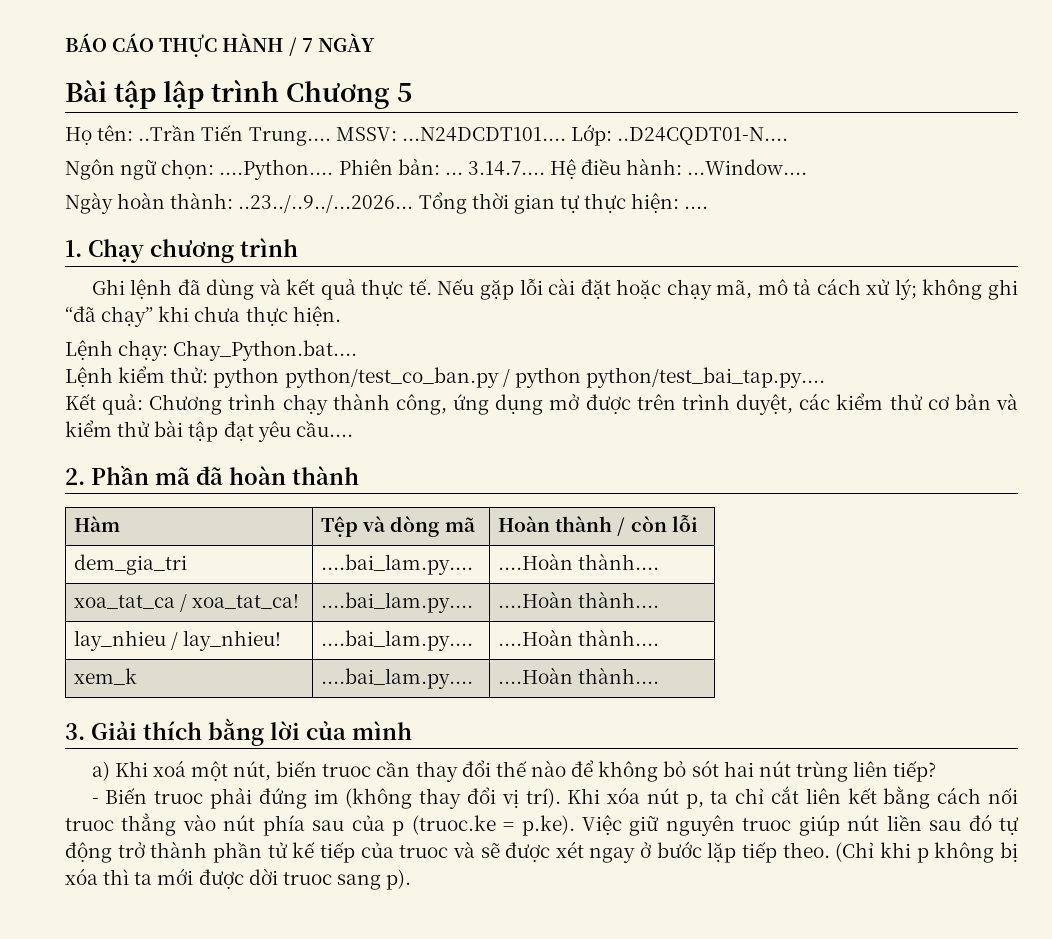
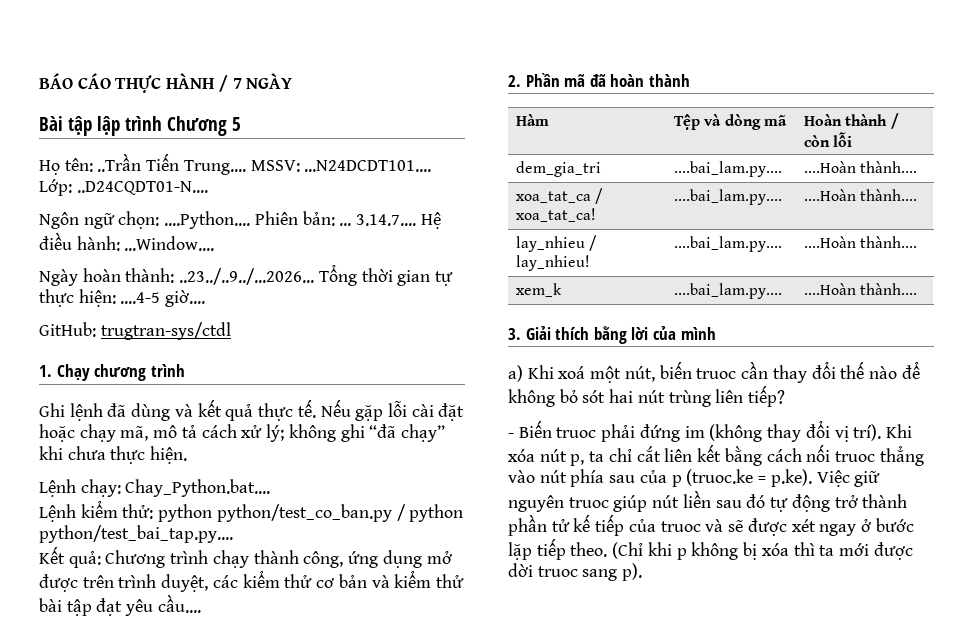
[684,206,709,209] .... -> [120,290,206,307] [39,322,231,340] ....4-5 giờ.... // GitHub: trugtran-sys/ctdl

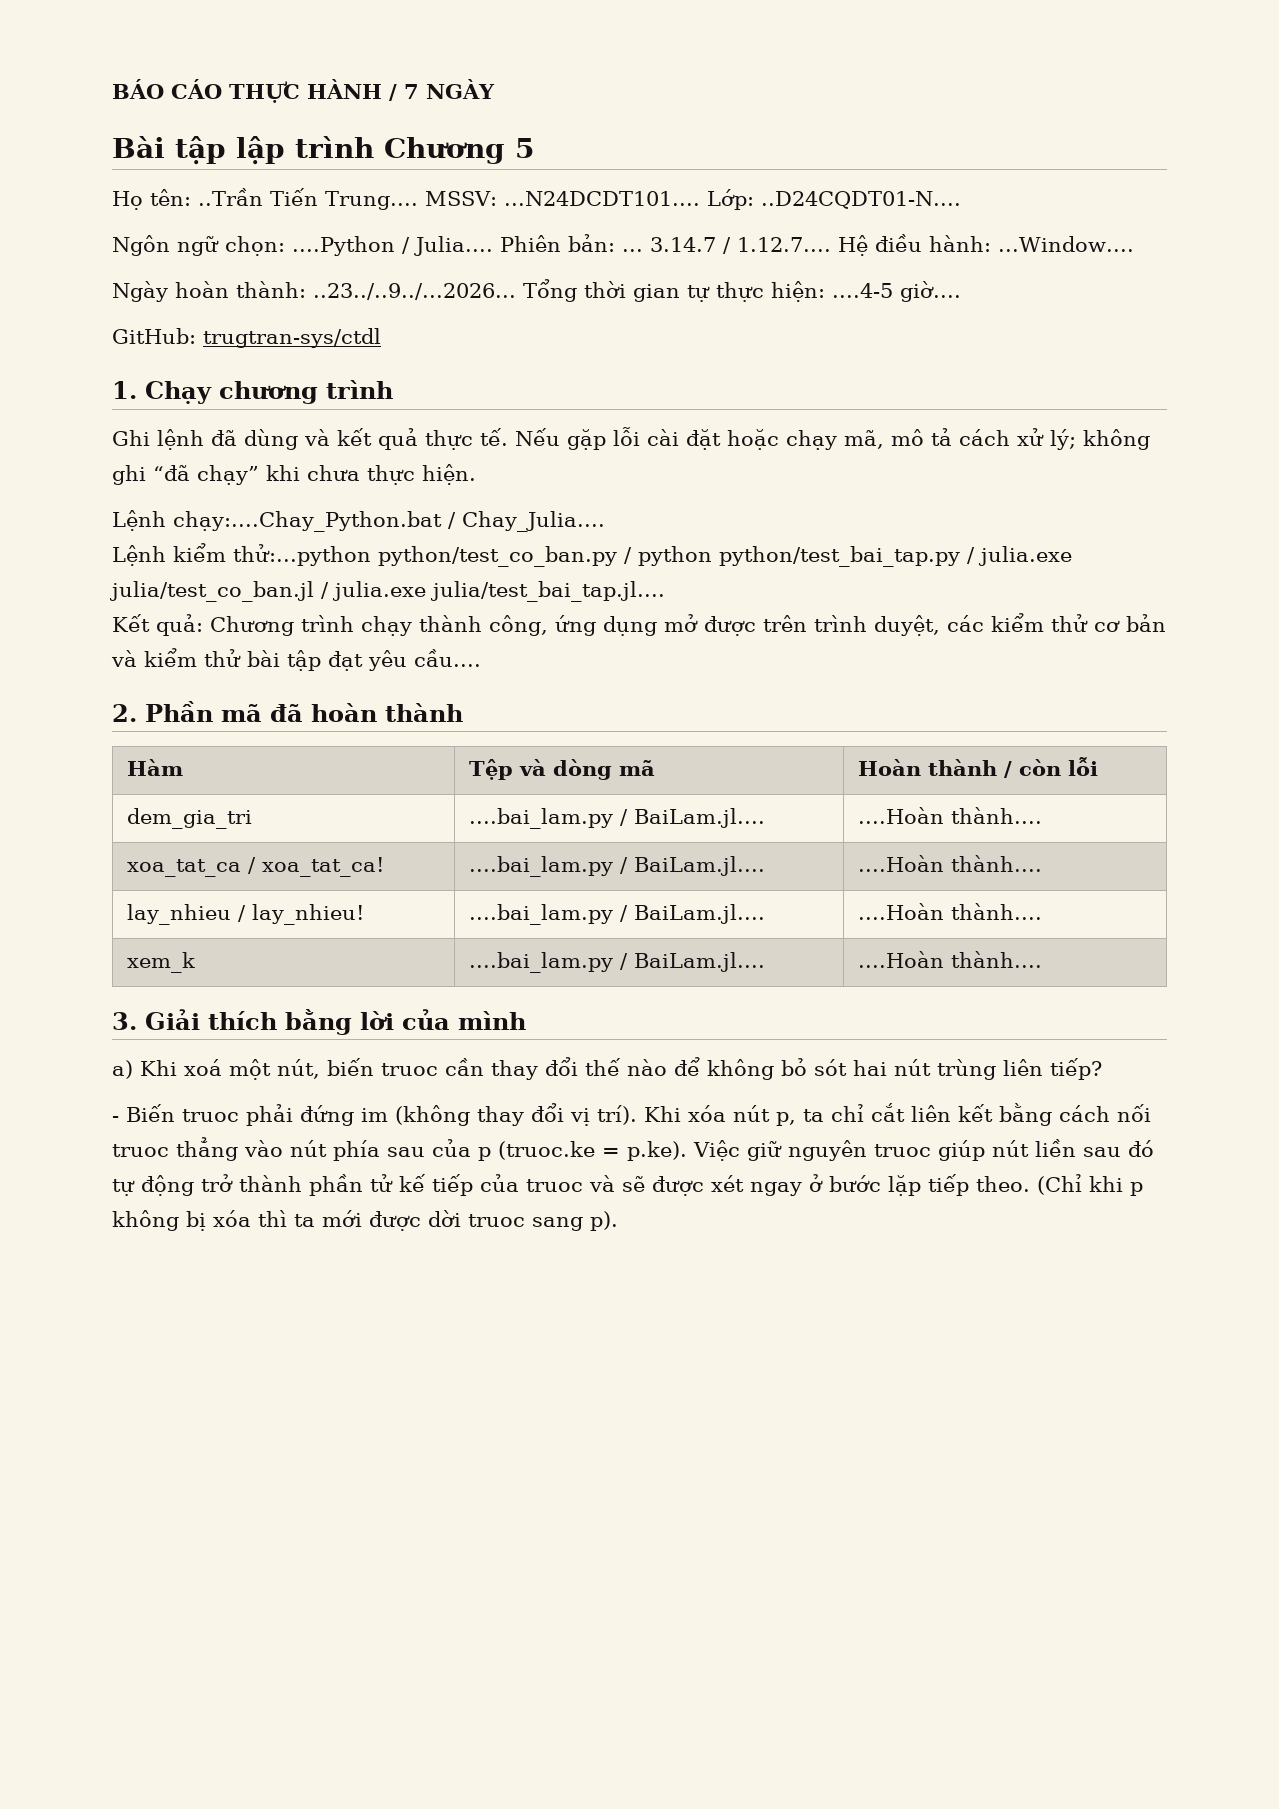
[164,211,417,229] ....Python.... Phiên bản: ... 3.14.7.... -> [292,234,831,256] ....Python / Julia.... Phiên bản: ... 3.14.7 / 1.12.7....
[80,479,271,497] chạy: Chay_Python.bat.... -> [173,511,605,532] chạy:....Chay_Python.bat / Chay_Julia....
[122,504,213,522] thử: python -> [233,544,371,566] thử:...python
[39,525,233,543] python/test_bai_tap.py.... -> [719,546,1072,567] [109,581,665,602] python/test_bai_tap.py / julia.exe julia/test_co_ban.jl / julia.exe julia/test_bai_tap.jl....
[674,161,783,177] ....bai_lam.py.... -> [468,808,765,829] ....bai_lam.py / BaiLam.jl....
[674,189,783,205] ....bai_lam.py.... -> [468,856,765,877] ....bai_lam.py / BaiLam.jl....
[674,236,783,252] ....bai_lam.py.... -> [468,904,765,925] ....bai_lam.py / BaiLam.jl....
[674,283,783,299] ....bai_lam.py.... -> [468,952,765,973] ....bai_lam.py / BaiLam.jl....

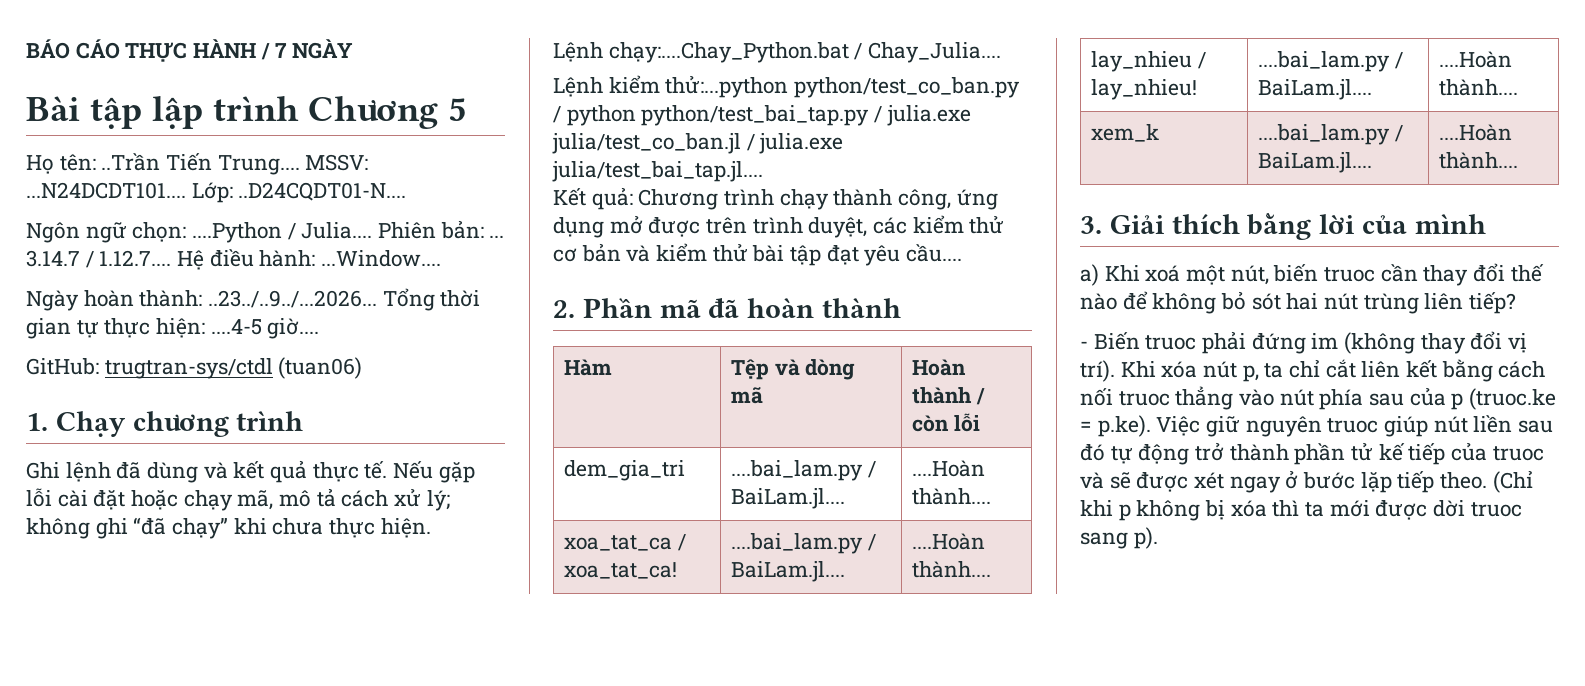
(381, 338) none -> [278,357,363,379] (tuan06)

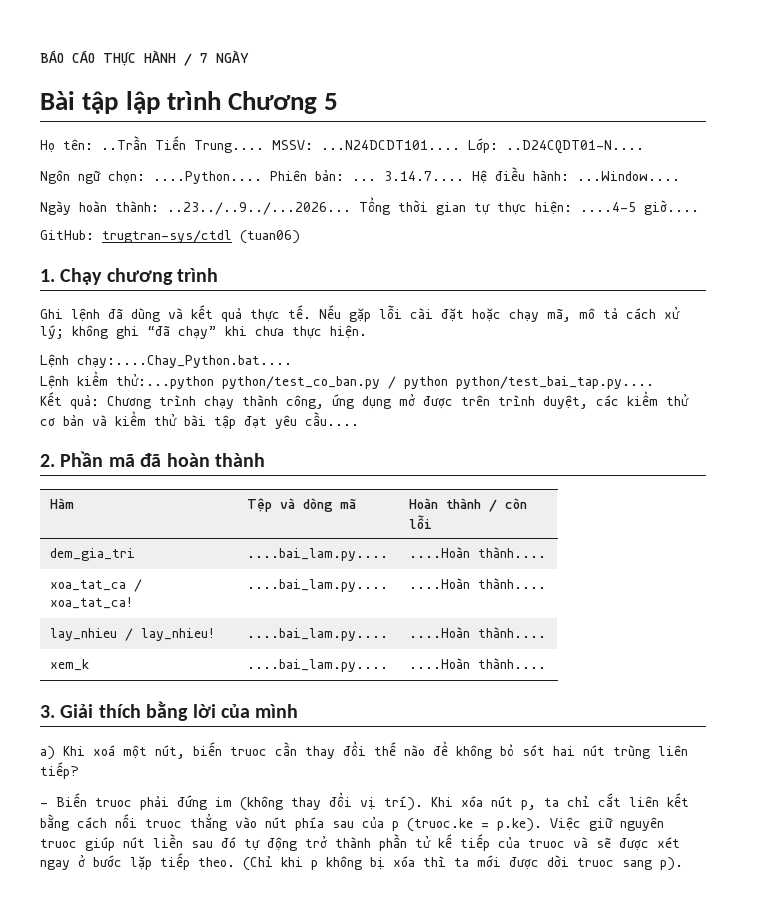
[192,220,505,243] [26,250,172,268] ....Python / Julia.... Phiên bản: ... 3.14.7 / 1.12.7.... -> [153,169,464,184] ....Python.... Phiên bản: ... 3.14.7....
[608,42,1002,63] chạy:....Chay_Python.bat / Chay_Julia.... -> [77,355,292,368] chạy:....Chay_Python.bat....
[641,105,971,126] [552,133,844,154] [552,161,763,182] python/test_bai_tap.py / julia.exe julia/test_co_ban.jl / julia.exe julia/test_bai_tap.jl.... -> [456,376,654,389] python/test_bai_tap.py....
[731,460,876,481] [731,488,846,509] ....bai_lam.py / BaiLam.jl.... -> [246,548,388,561] ....bai_lam.py....
[731,533,876,554] [731,561,846,582] ....bai_lam.py / BaiLam.jl.... -> [246,579,388,592] ....bai_lam.py....
[1258,51,1403,72] [1258,79,1373,100] ....bai_lam.py / BaiLam.jl.... -> [246,628,388,641] ....bai_lam.py....
[1258,124,1403,145] [1258,152,1373,173] ....bai_lam.py / BaiLam.jl.... -> [246,659,388,672] ....bai_lam.py....

